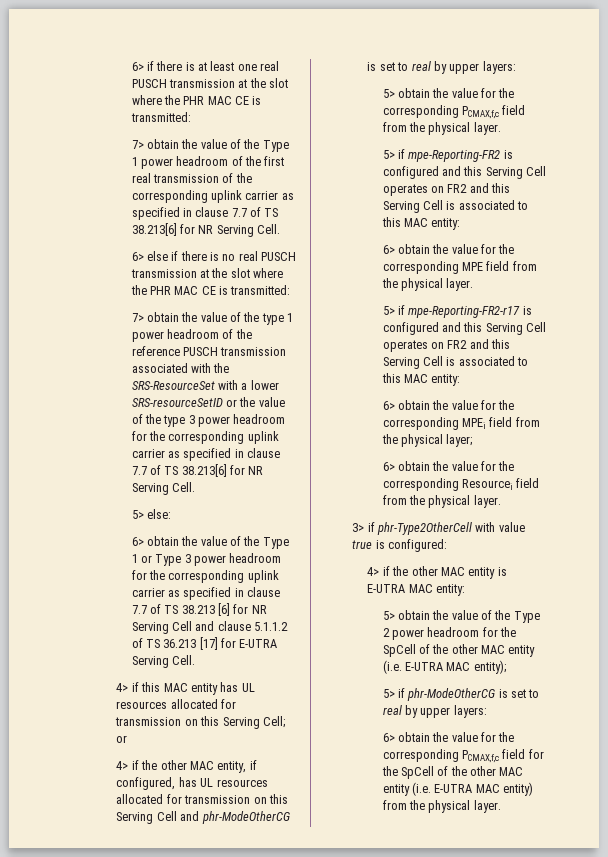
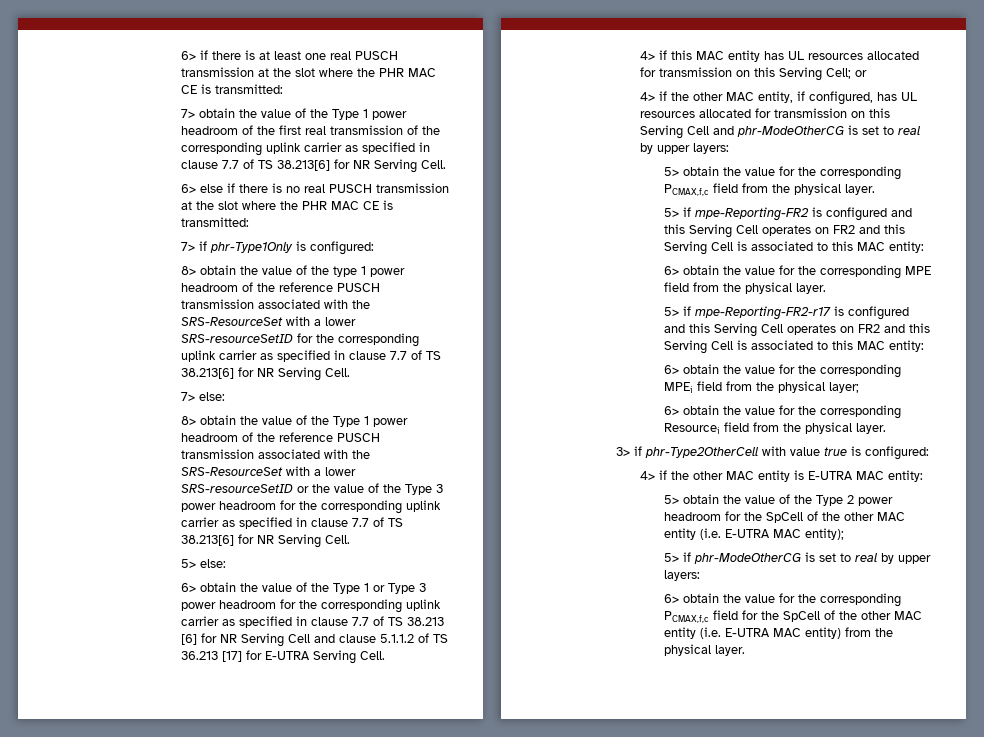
(144, 317) none -> [199,241,375,255] [181,266,197,275] if phr-Type1Only is configured: // 8>
(223, 402) none -> [297,333,420,347] [181,350,442,362] [181,367,351,381] [181,392,226,401] [181,415,409,427] [181,432,381,442] [181,449,371,459] [181,466,357,476] [181,484,294,493] for the corresponding uplink carrier as specified in clause 7.7 of TS 38.213[6] for NR Serving Cell. // 7> else: // 8> obtain the value of the Type 1 power headroom of the reference PUSCH transmission associated with the SRS-ResourceSet with a lower SRS-resourceSetID
[163,415,186,427] type -> [405,484,433,495] Type

